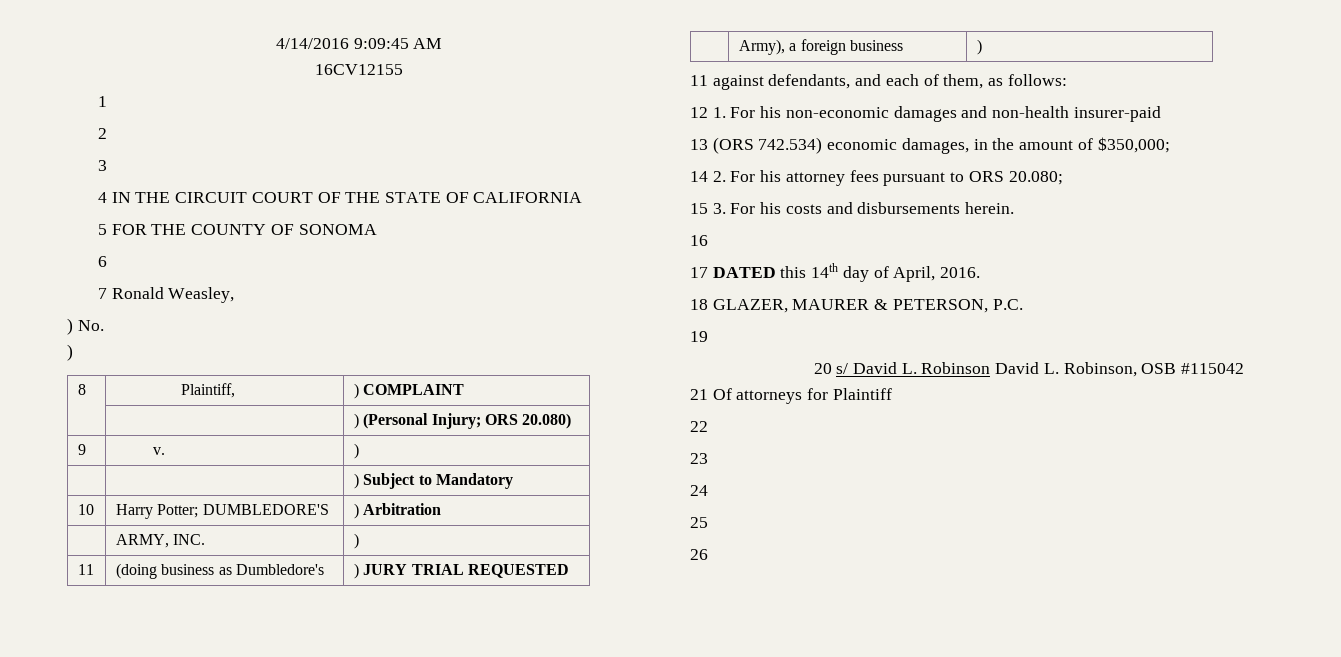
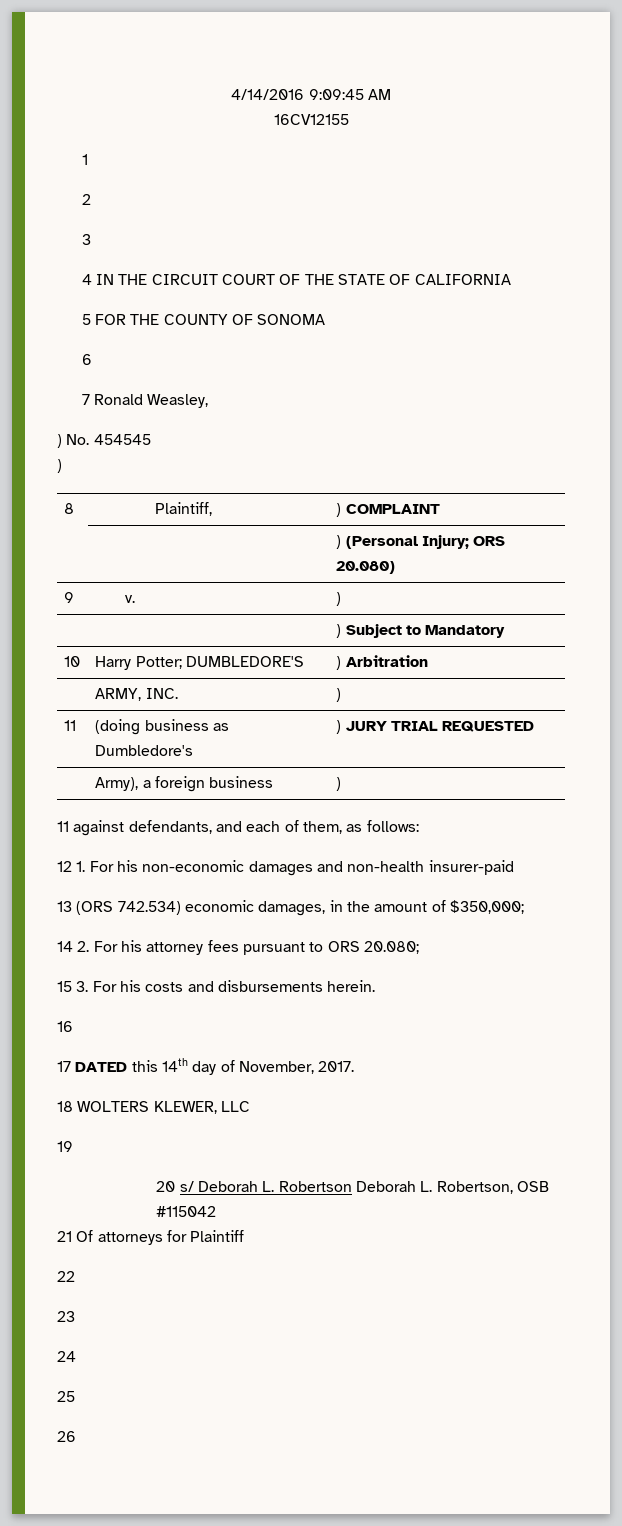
(104, 325) none -> [93,434,151,445] 454545
[893,266,981,282] April, 2016. -> [238,1061,355,1074] November, 2017.
[712,299,1023,313] [690,331,708,342] [813,362,1137,377] GLAZER, MAURER & PETERSON, P.C. // 19 // 20 s/ David L. Robinson David L. Robinson, -> [77,1101,250,1114] [57,1141,73,1152] [156,1181,513,1194] WOLTERS KLEWER, LLC // 19 // 20 s/ Deborah L. Robertson Deborah L. Robertson,

